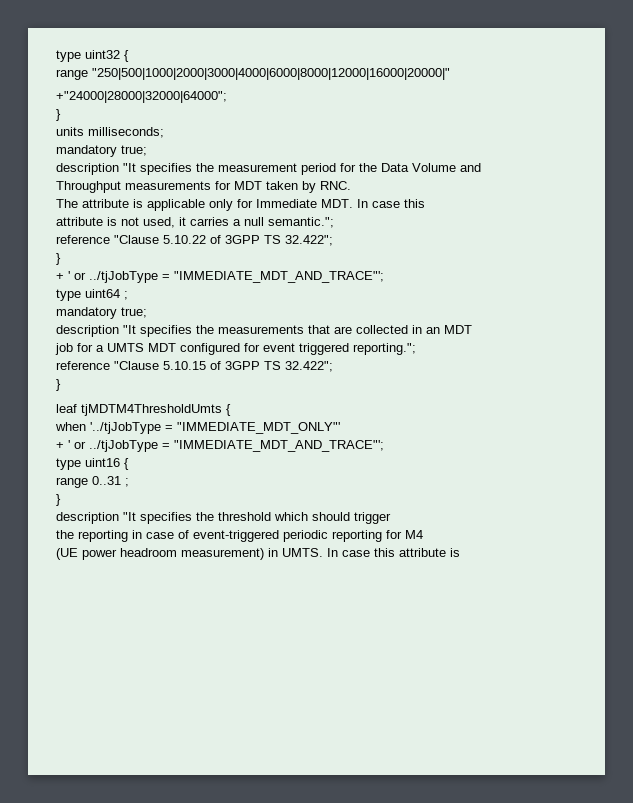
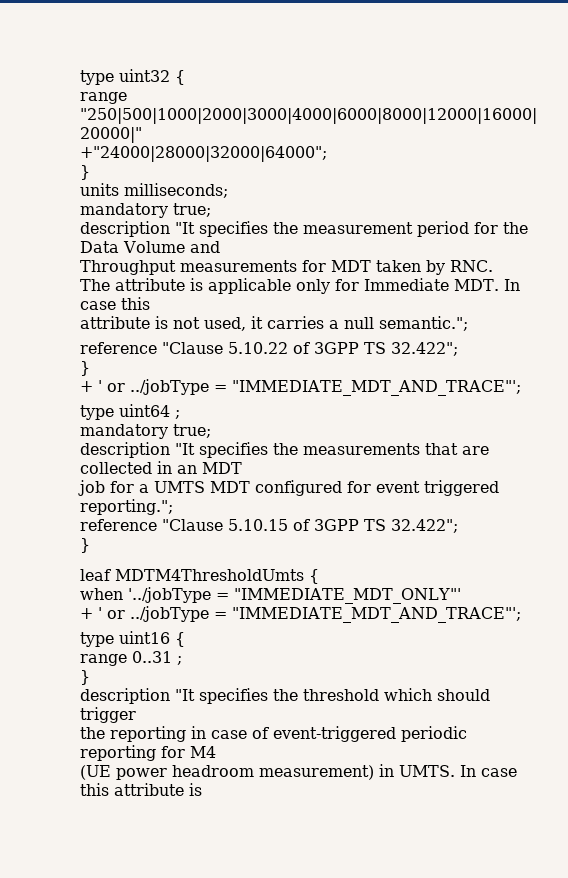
[89,271,158,283] ../tjJobType -> [130,379,209,395] ../jobType
[81,404,222,416] tjMDTM4ThresholdUmts -> [115,569,304,581] MDTM4ThresholdUmts
[90,422,161,434] '../tjJobType -> [128,587,211,603] '../jobType
[89,440,158,452] ../tjJobType -> [130,606,209,622] ../jobType

